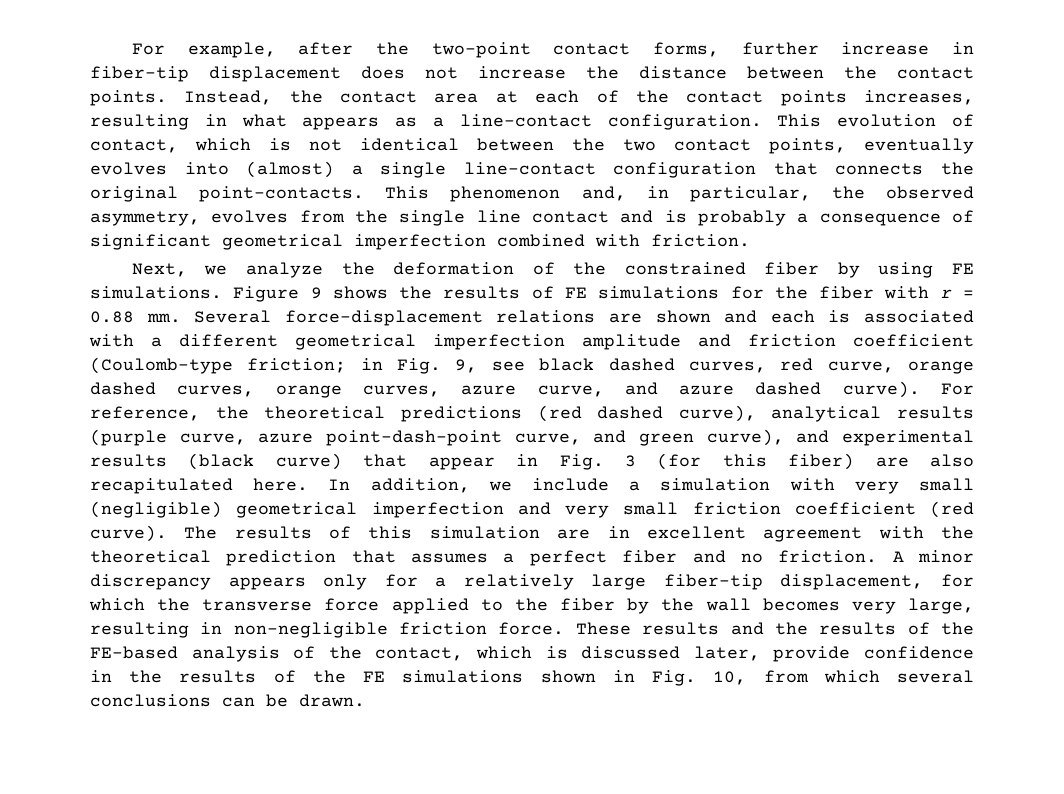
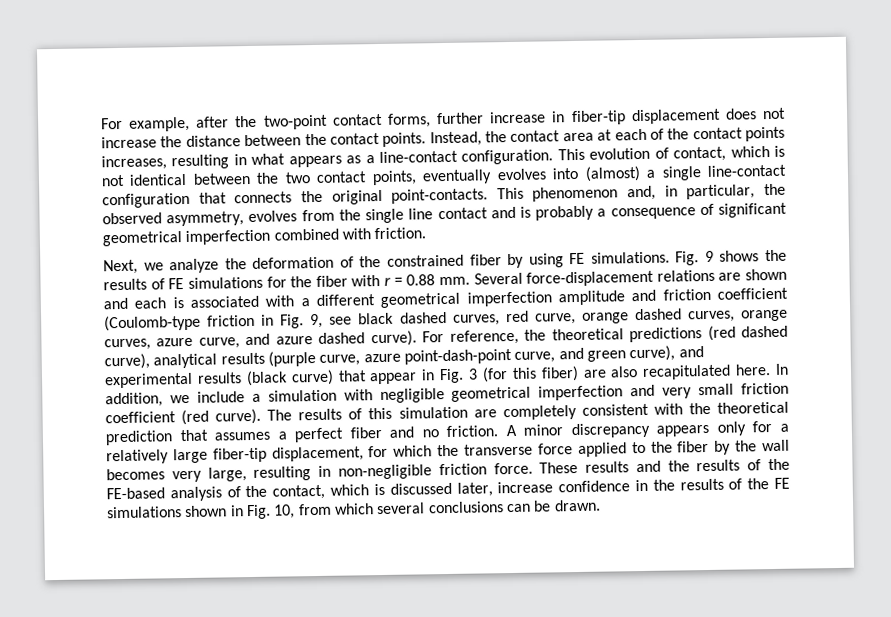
[233,286,300,302] Figure -> [675,251,700,266] Fig.
[247,358,347,373] friction; -> [207,314,256,327] friction
[854,478,975,494] [90,501,222,518] very small (negligible) -> [379,388,445,404] negligible
[607,526,863,542] in excellent agreement -> [502,403,649,421] completely consistent
[773,646,851,662] provide -> [497,481,554,494] increase

